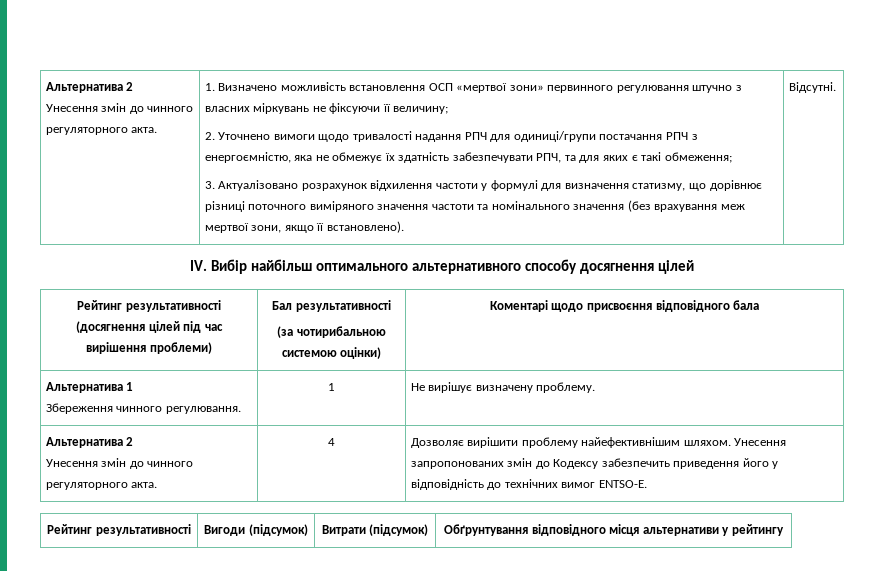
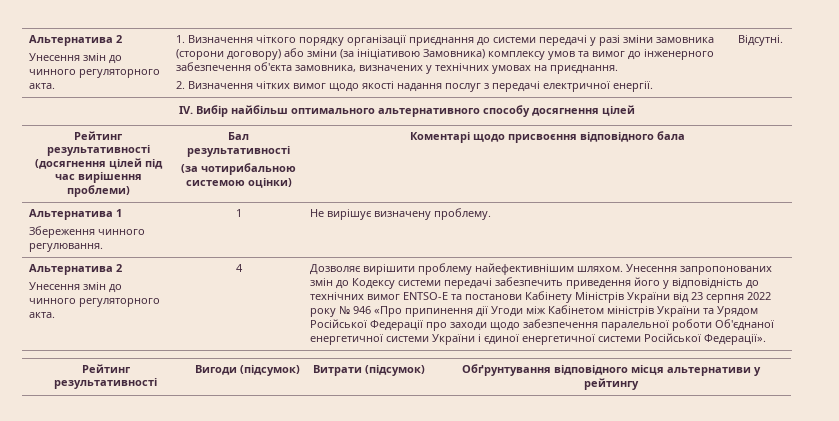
[218,82,742,93] [204,103,449,114] [204,131,698,142] [204,152,732,163] [204,180,762,191] [204,200,745,212] [204,221,404,233] Визначено можливість встановлення ОСП «мертвої зони» первинного регулювання штучно з власних міркувань не фіксуючи її величину; // 2. Уточнено вимоги щодо тривалості надання РПЧ для одиниці/групи постачання РПЧ з енергоємністю, яка не обмежує їх здатність забезпечувати РПЧ, та для яких є такі обмеження; // 3. Актуалізовано розрахунок відхилення частоти у формулі для визначення статизму, що дорівнює різниці поточного виміряного значення частоти та номінального значення (без врахування меж мертвої зони, якщо її встановлено). -> [187,35,714,46] [175,48,714,60] [175,62,618,74] [175,81,653,92] Визначення чіткого порядку організації приєднання до системи передачі у разі зміни замовника (сторони договору) або зміни (за ініціативою Замовника) комплексу умов та вимог до інженерного забезпечення об'єкта замовника, визначених у технічних умовах на приєднання. // 2. Визначення чітких вимог щодо якості надання послуг з передачі електричної енергії.
(599, 464) none -> [397,278,492,289] системи передачі
[598,480,647,488] ENTSO-E. -> [402,291,771,303] [309,305,758,317] [309,319,774,331] [309,333,766,345] ENTSO-E та постанови Кабінету Міністрів України від 23 серпня 2022 року № 946 «Про припинення дії Угоди між Кабінетом міністрів України та Урядом Російської Федерації про заходи щодо забезпечення паралельної роботи Об'єднаної енергетичної системи України і єдиної енергетичної системи Російської Федерації».

